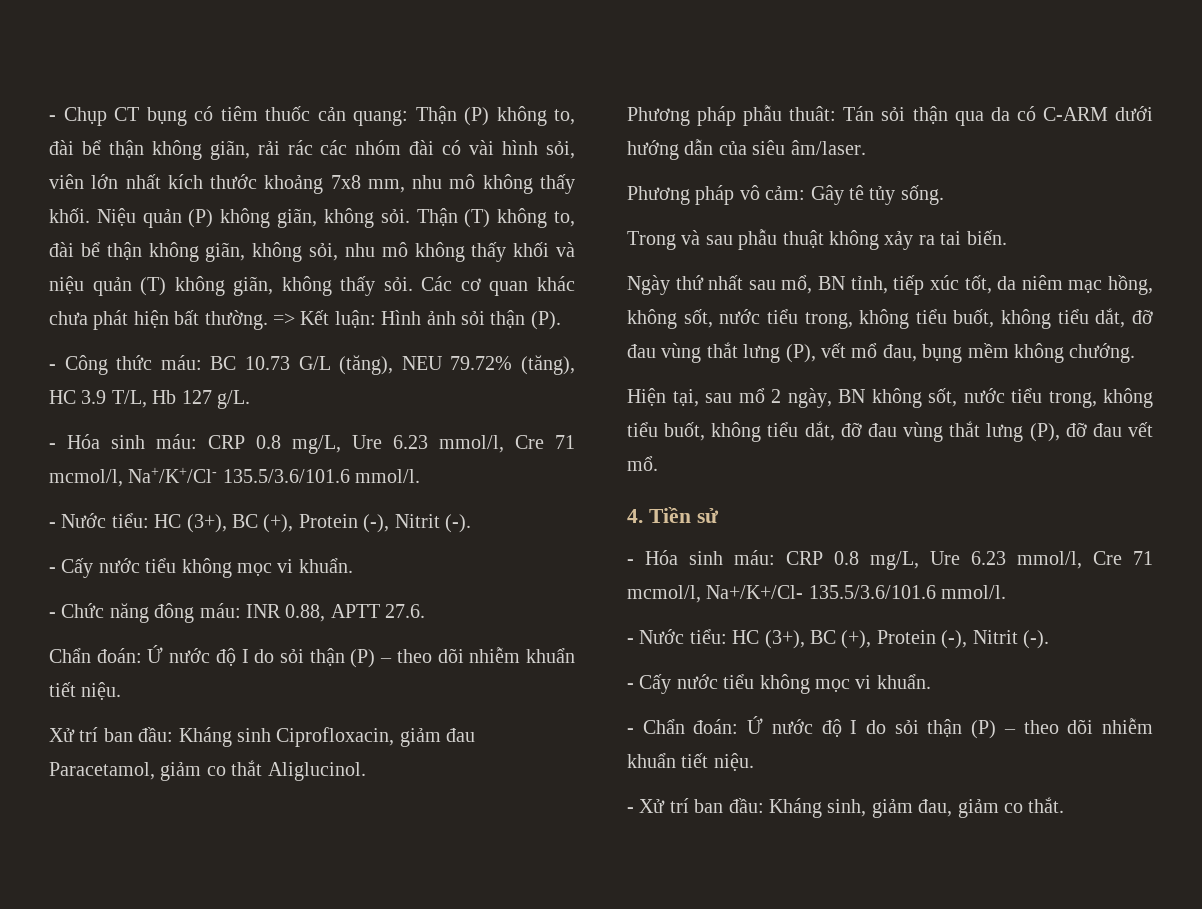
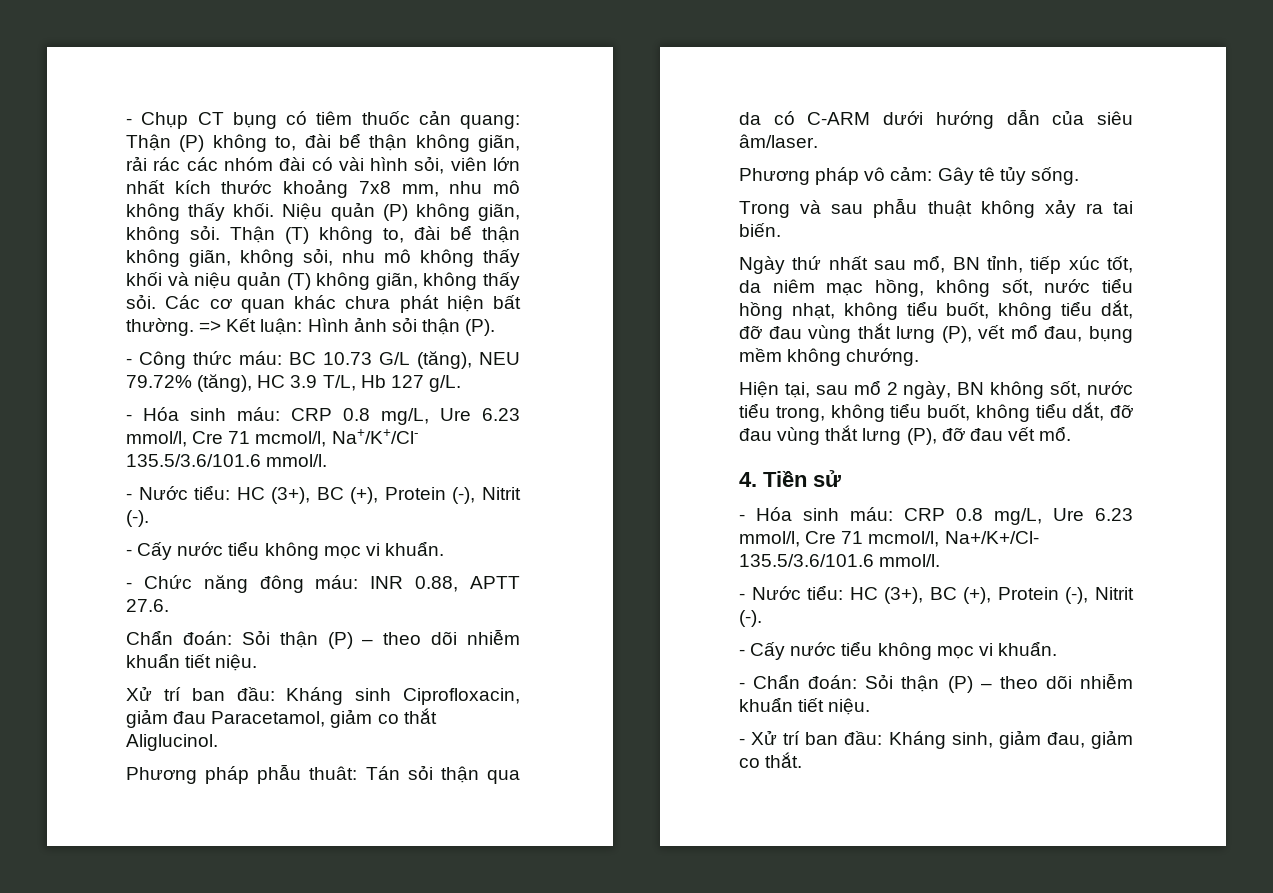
[147,645,304,666] Ứ nước độ I do sỏi -> [241,630,270,645] Sỏi
[804,312,853,329] trong, -> [739,302,835,320] hồng nhạt,
[747,716,919,737] Ứ nước độ I do sỏi -> [865,674,894,689] Sỏi

